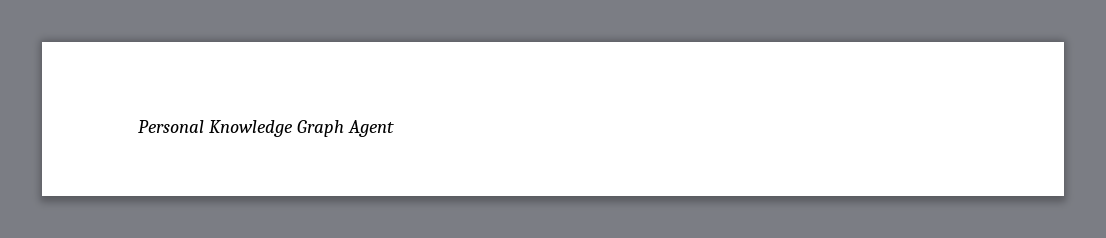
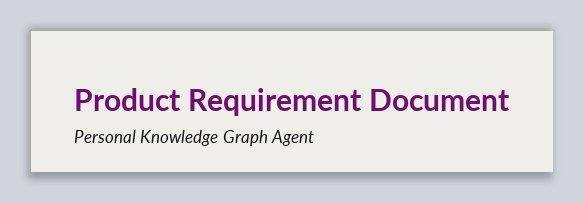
(138, 126) none -> [74,88,510,116] Product Requirement Document //

